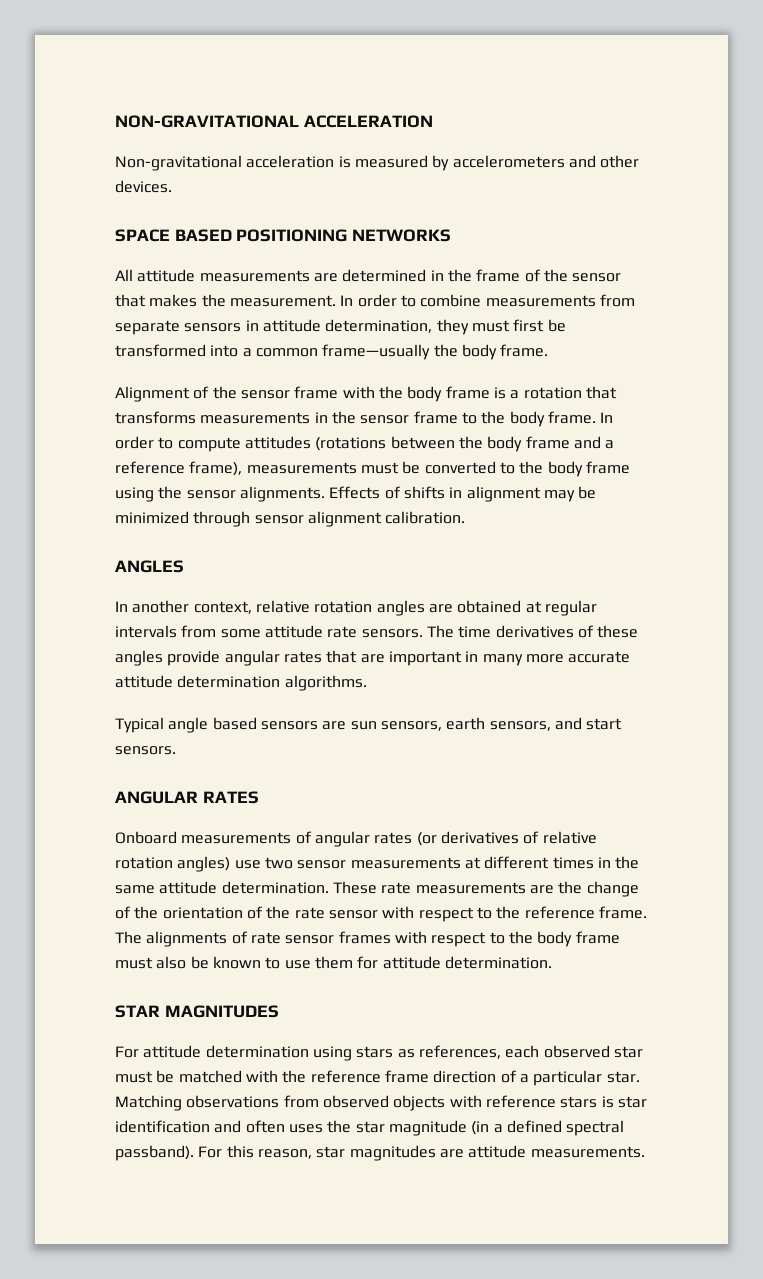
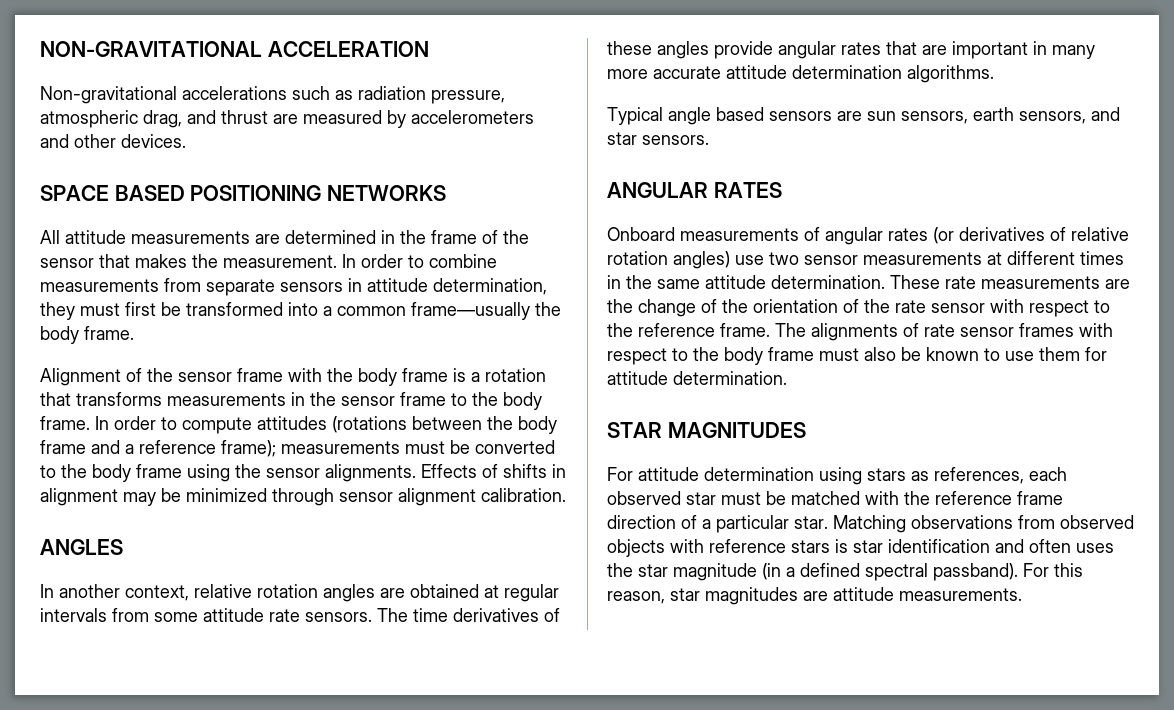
[246,155,351,168] acceleration is -> [182,86,505,104] [40,110,298,128] accelerations such as radiation pressure, atmospheric drag, and thrust are
[189,461,243,476] frame), -> [221,440,276,457] frame);
[586,718,623,730] start -> [607,132,637,145] star

